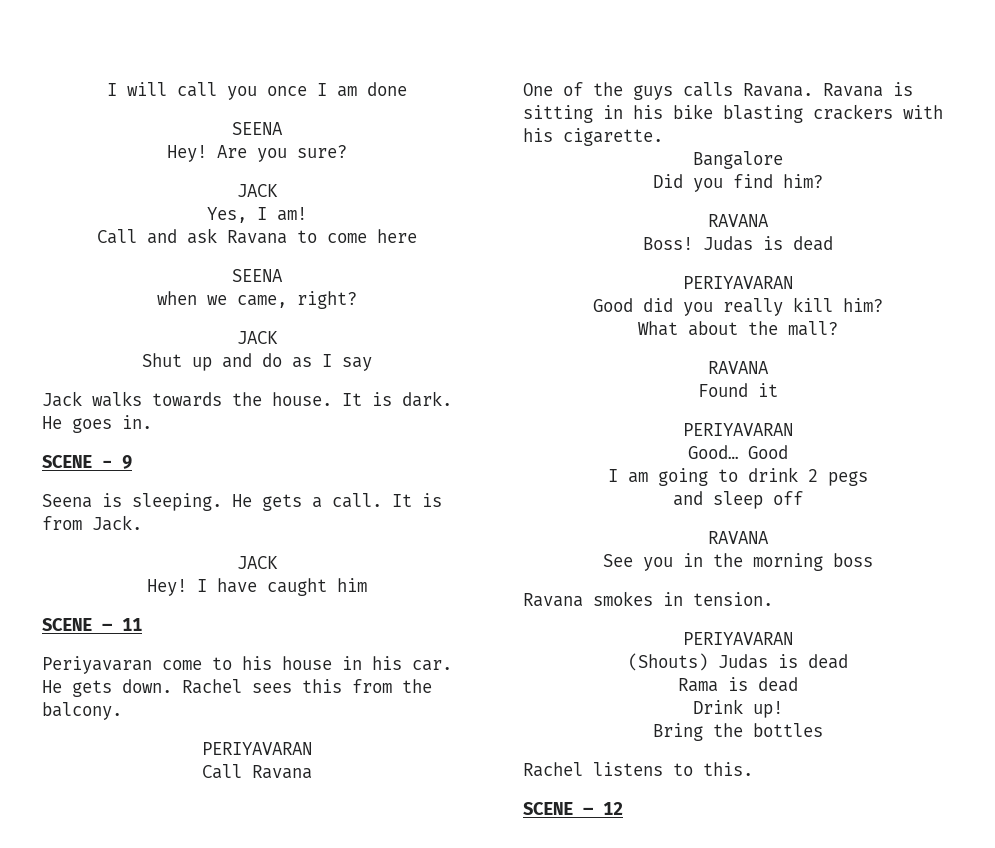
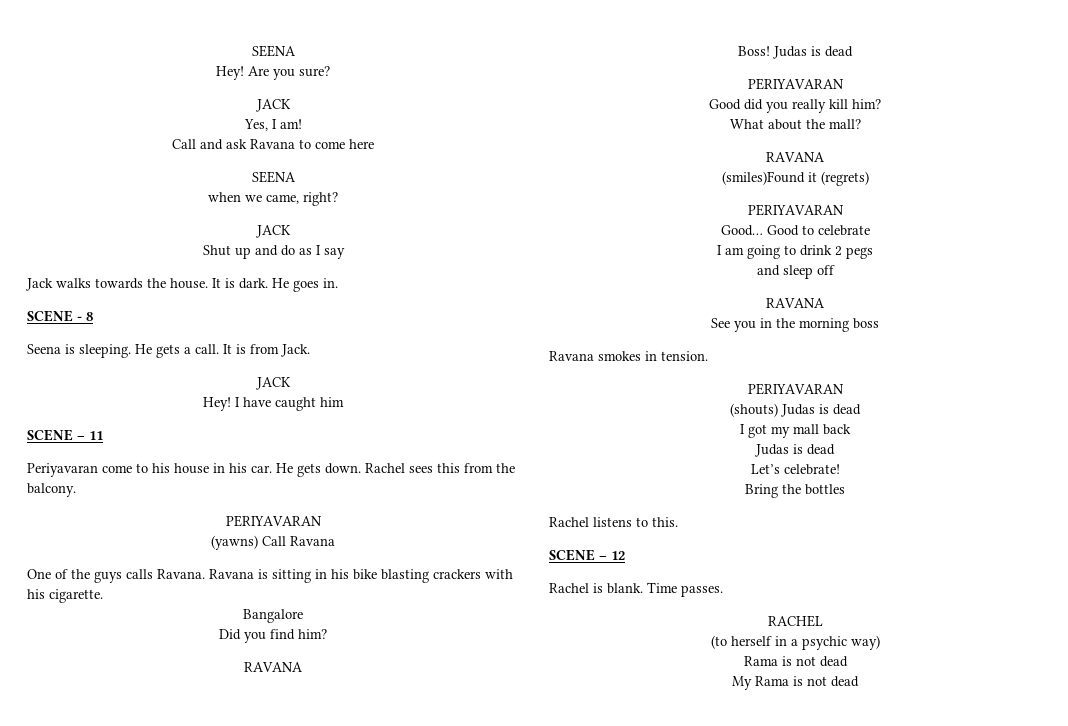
[107,82,407,100] I will call you once I am done // -> (251, 51) none
[122,455,132,469] 9 -> [86,312,93,321] 8
(312, 748) none -> [211,535,258,550] (yawns)
[698,383,748,397] Found -> [721,171,805,185] (smiles)Found
(778, 390) none -> [820,171,869,186] (regrets)
(788, 452) none -> [801,225,870,236] to celebrate
[628,653,848,671] [678,677,798,692] [693,699,783,718] (Shouts) Judas is dead // Rama is dead // Drink up! -> [730,403,861,417] [740,424,851,438] [755,444,835,457] [750,464,840,475] (shouts) Judas is dead // I got my mall back // Judas is dead // Let’s celebrate!
(623, 808) none -> [549,582,723,597] [767,615,823,627] [710,635,880,650] [743,656,848,667] [732,676,859,690] // Rachel is blank. Time passes. // RACHEL // (to herself in a psychic way) // Rama is not dead // My Rama is not dead

